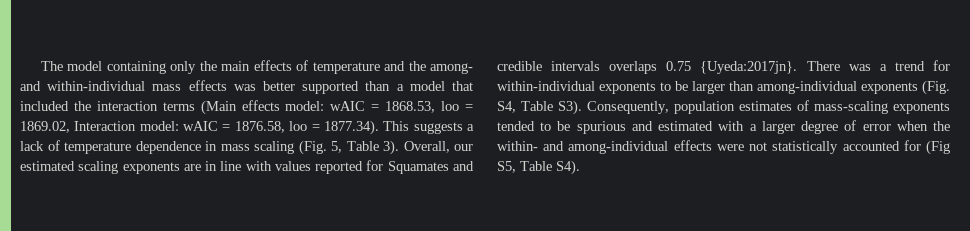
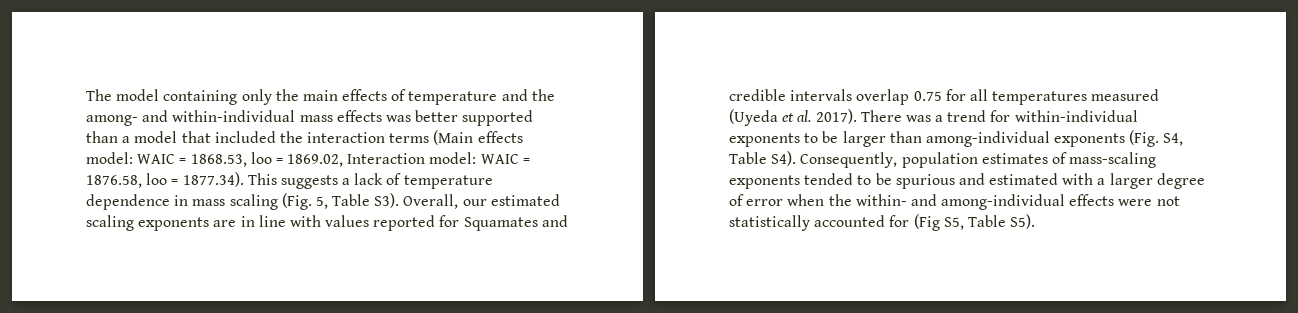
[330,101,366,111] wAIC -> [137,154,176,164] WAIC
[183,121,219,131] wAIC -> [480,154,519,164] WAIC
[383,140,399,155] 3). -> [374,193,400,208] S3).
[609,61,798,74] overlaps 0.75 {Uyeda:2017jn}. -> [856,89,1160,105] [729,109,857,126] overlap 0.75 for all temperatures measured (Uyeda et al. 2017).
[558,100,582,115] S3). -> [771,151,797,166] S4).
[556,160,580,175] S4). -> [1010,214,1036,229] S5).

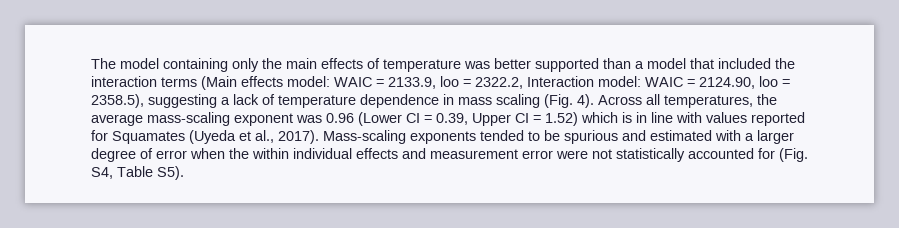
[501,89,555,101] [86,110,382,126] and the among- and within-individual mass effects -> (461, 65) none
[190,152,344,167] 1868.53, loo = 1869.02, -> [388,76,523,89] 2133.9, loo = 2322.2,
[86,172,338,189] 1876.58, loo = 1877.34). This suggests -> [699,76,790,89] [91,94,217,108] 2124.90, loo = 2358.5), suggesting
[315,193,560,209] [86,215,237,231] 5, Table S3). Overall, our estimated scaling exponents are -> [577,94,777,108] [91,112,632,126] 4). Across all temperatures, the average mass-scaling exponent was 0.96 (Lower CI = 0.39, Upper CI = 1.52) which is
[541,215,568,227] [729,89,1160,105] [729,109,1138,126] [729,130,1184,147] [729,151,1157,168] and credible intervals overlap 0.75 for all temperatures measured (Uyeda et al. 2017). There was a trend for within-individual exponents to be larger than among-individual exponents (Fig. S4, Table S4). Consequently, population estimates of mass-scaling -> [189,130,406,144] (Uyeda et al., 2017). Mass-scaling
[855,194,1115,210] within- and among-individual effects -> [252,148,553,159] within individual effects and measurement error
[913,214,964,231] (Fig S5, -> [779,148,808,162] [91,167,113,179] (Fig. S4,

